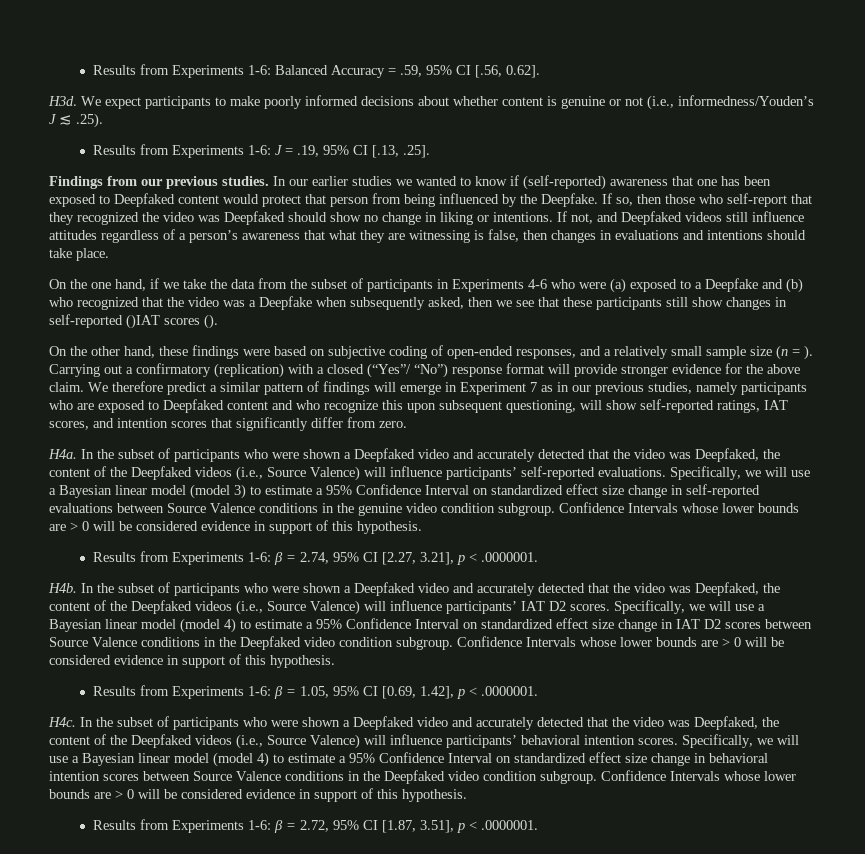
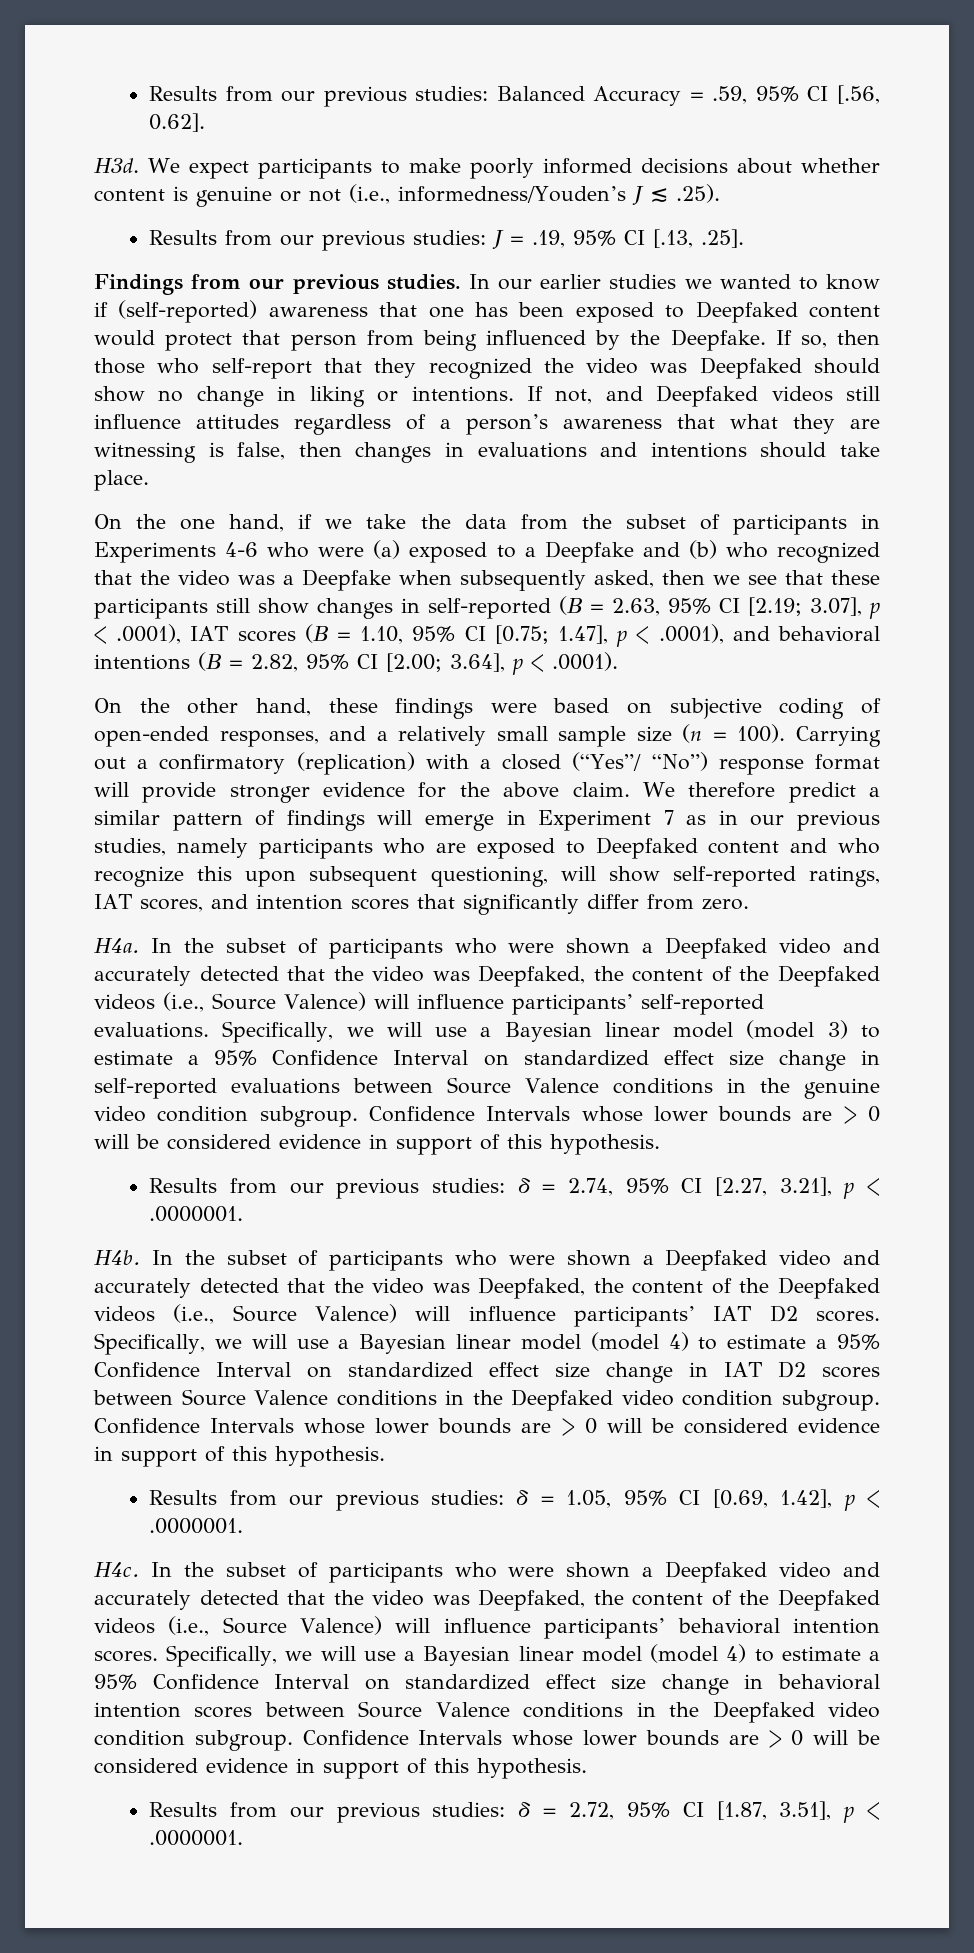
[93,64,272,78] Results from Experiments 1-6: -> [149,86,489,107] Results from our previous studies:
[172,145,272,158] Experiments 1-6: -> [280,230,487,251] our previous studies:
[126,314,218,329] ()IAT scores (). -> [559,596,880,619] [94,624,880,647] [94,652,618,675] (B = 2.63, 95% CI [2.19; 3.07], p < .0001), IAT scores (B = 1.10, 95% CI [0.75; 1.47], p < .0001), and behavioral intentions (B = 2.82, 95% CI [2.00; 3.64], p < .0001).
[804,345,813,360] ). -> [737,724,786,743] 100).
[172,552,284,565] Experiments 1-6: β -> [289,1178,531,1199] our previous studies: δ
[172,686,284,699] Experiments 1-6: β -> [289,1490,530,1511] our previous studies: δ
[172,820,284,833] Experiments 1-6: β -> [289,1802,532,1823] our previous studies: δ

